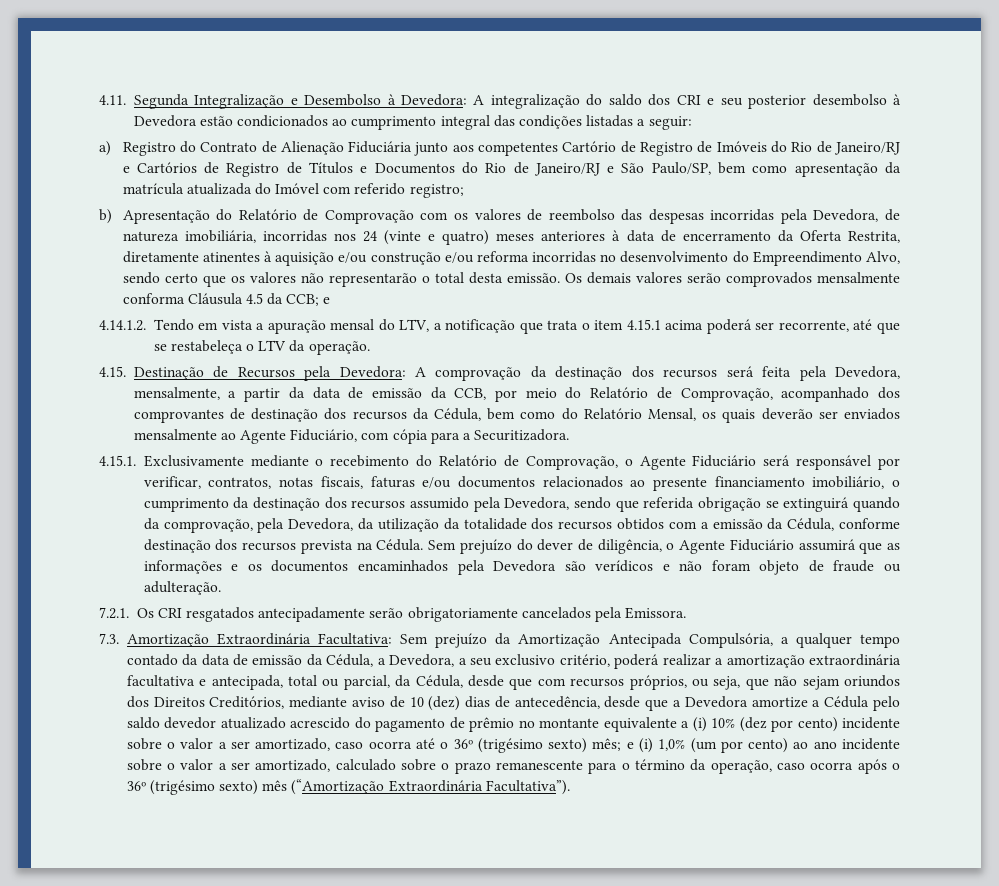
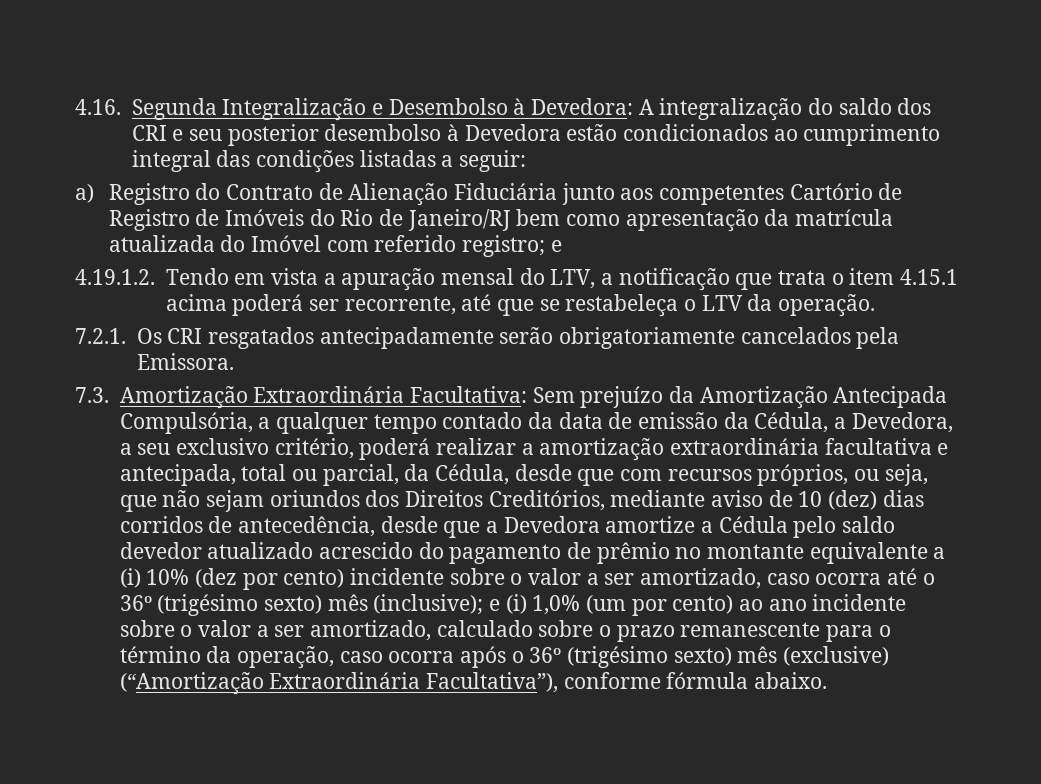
[99,95,126,105] 4.11. -> [75,99,121,115] 4.16.
[122,162,711,177] e Cartórios de Registro de Títulos e Documentos do Rio de Janeiro/RJ e São Paulo/SP, -> (511, 220) none
[99,209,900,224] [122,230,901,245] [122,251,900,266] [122,272,901,287] [122,293,320,306] // b) Apresentação do Relatório de Comprovação com os valores de reembolso das despesas incorridas pela Devedora, de natureza imobiliária, incorridas nos 24 (vinte e quatro) meses anteriores à data de encerramento da Oferta Restrita, diretamente atinentes à aquisição e/ou construção e/ou reforma incorridas no desenvolvimento do Empreendimento Alvo, sendo certo que os valores não representarão o total desta emissão. Os demais valores serão comprovados mensalmente conforma Cláusula 4.5 da CCB; -> (546, 246) none
[99,320,146,331] 4.14.1.2. -> [75,269,155,285] 4.19.1.2.
[99,366,900,381] [133,387,900,402] [133,408,900,423] [133,429,570,444] [99,455,901,470] [143,476,900,491] [143,497,901,512] [143,518,900,533] [143,539,901,554] [143,560,901,575] [143,581,221,595] // 4.15. Destinação de Recursos pela Devedora: A comprovação da destinação dos recursos será feita pela Devedora, mensalmente, a partir da data de emissão da CCB, por meio do Relatório de Comprovação, acompanhado dos comprovantes de destinação dos recursos da Cédula, bem como do Relatório Mensal, os quais deverão ser enviados mensalmente ao Agente Fiduciário, com cópia para a Securitizadora. // 4.15.1. Exclusivamente mediante o recebimento do Relatório de Comprovação, o Agente Fiduciário será responsável por verificar, contratos, notas fiscais, faturas e/ou documentos relacionados ao presente financiamento imobiliário, o cumprimento da destinação dos recursos assumido pela Devedora, sendo que referida obrigação se extinguirá quando da comprovação, pela Devedora, da utilização da totalidade dos recursos obtidos com a emissão da Cédula, conforme destinação dos recursos prevista na Cédula. Sem prejuízo do dever de diligência, o Agente Fiduciário assumirá que as informações e os documentos encaminhados pela Devedora são verídicos e não foram objeto de fraude ou adulteração. -> (875, 305) none
(491, 702) none -> [119,516,203,533] corridos
[592,738,622,751] mês; -> [327,594,484,615] mês (inclusive);
(288, 785) none -> [782,646,889,666] (exclusive)
[485,780,570,795] Facultativa”). -> [425,672,827,693] Facultativa”), conforme fórmula abaixo.

